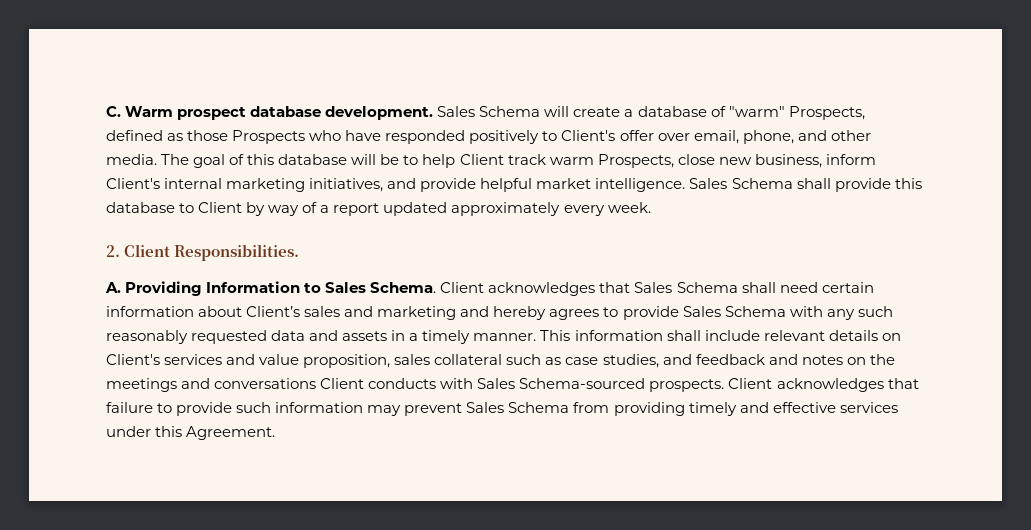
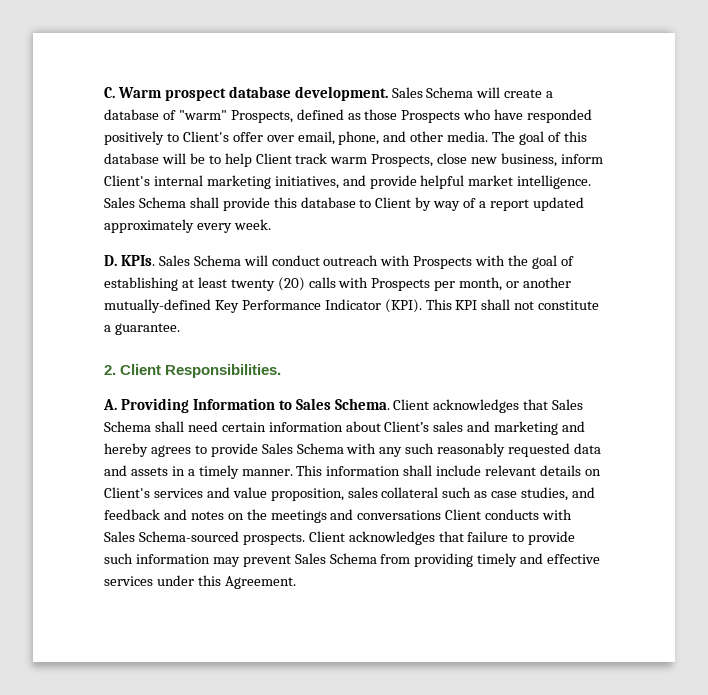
(651, 207) none -> [104,255,574,269] [104,277,572,291] [104,299,600,313] [104,323,180,335] // D. KPIs. Sales Schema will conduct outreach with Prospects with the goal of establishing at least twenty (20) calls with Prospects per month, or another mutually-defined Key Performance Indicator (KPI). This KPI shall not constitute a guarantee.

